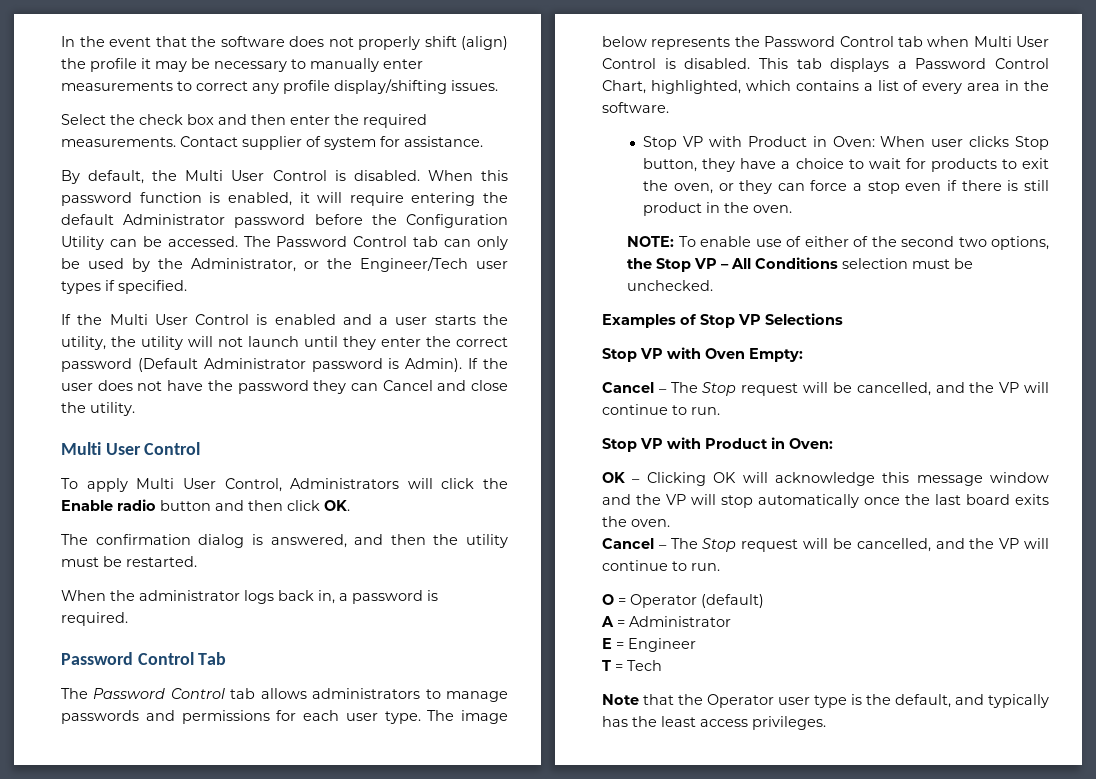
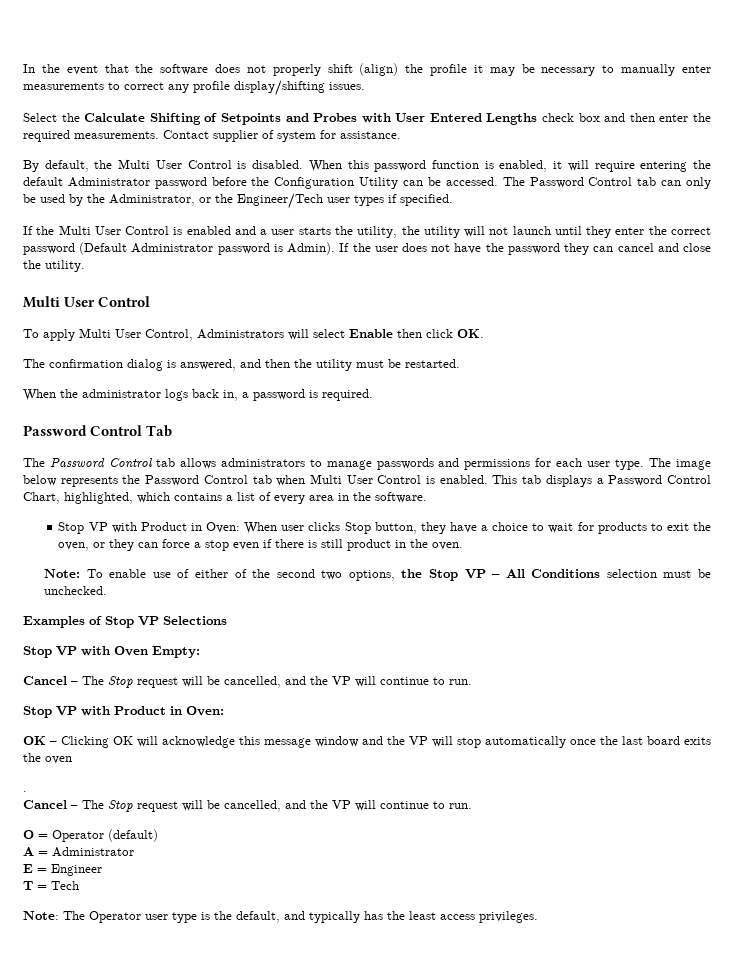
(135, 119) none -> [84,113,538,125] Calculate Shifting of Setpoints and Probes with User Entered Lengths
[382,380,433,391] Cancel -> [617,243,654,252] cancel
[441,478,508,489] [61,499,244,511] click the Enable radio button and -> [313,329,393,338] select Enable
[684,58,751,69] disabled. -> [439,475,488,484] enabled.
[627,236,675,247] NOTE: -> [44,569,81,578] Note:
[631,519,670,527] oven. -> [45,756,72,764] [23,791,27,792] oven // .
[602,694,703,705] Note that the -> [23,911,85,920] Note: The

